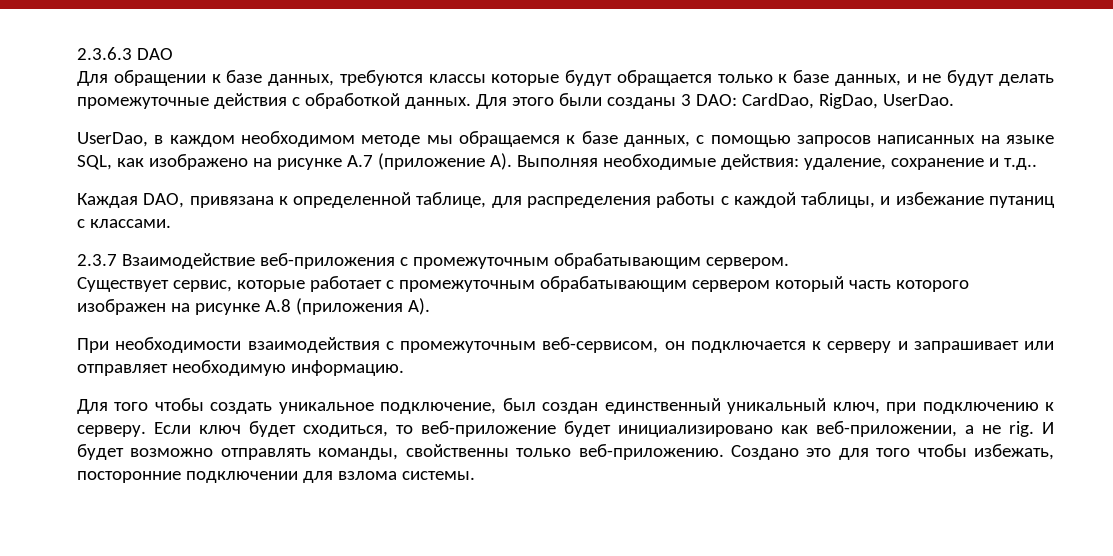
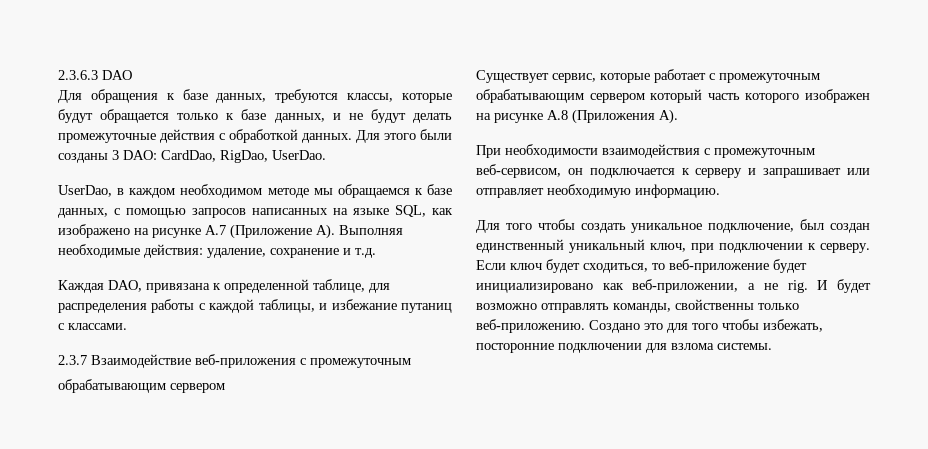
[113,70,206,86] обращении -> [90,89,158,103] обращения
[428,74,486,83] классы -> [347,93,394,102] классы,
[377,153,485,170] (приложение -> [230,224,312,239] (Приложение
[1003,158,1037,170] т.д.. -> [355,248,376,258] т.д.
[553,253,789,269] обрабатывающим сервером. -> [58,379,225,393] // обрабатывающим сервером
[295,298,403,315] (приложения -> [572,109,655,124] (Приложения
[922,402,1039,414] подключению -> [719,243,803,253] подключении

